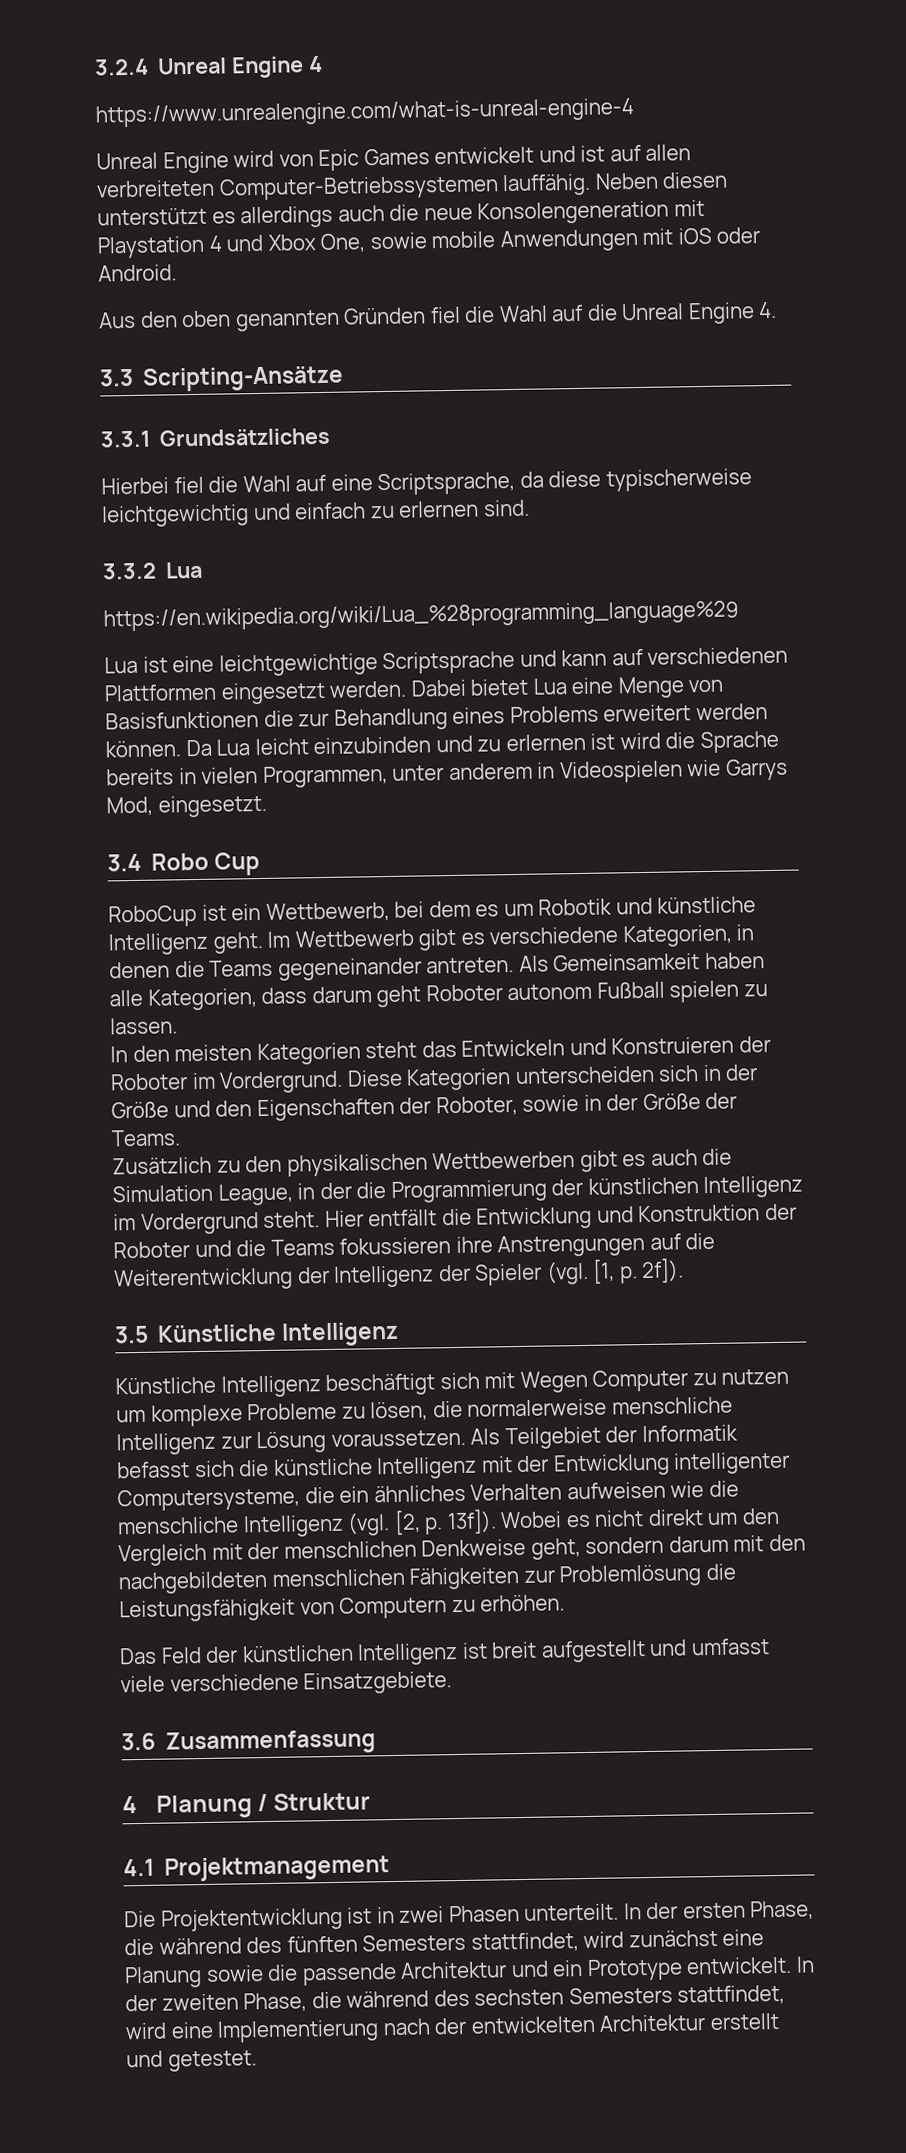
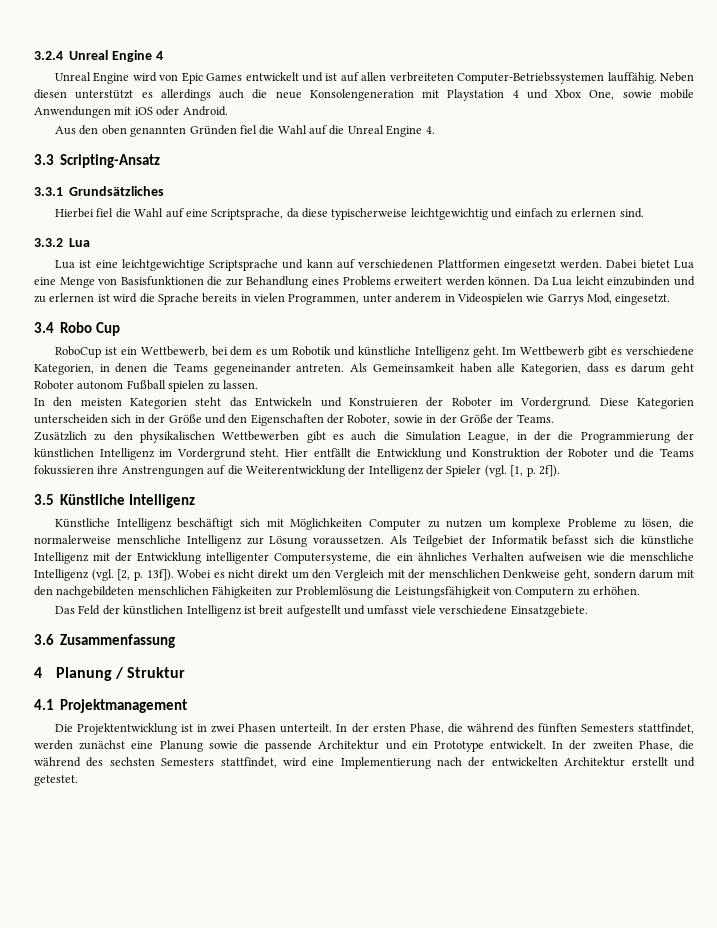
[95,98,634,128] // https://www.unrealengine.com/what-is-unreal-engine-4 -> (163, 55) none
[142,365,345,392] Scripting-Ansätze -> [60,154,161,168] Scripting-Ansatz
[103,600,739,632] // https://en.wikipedia.org/wiki/Lua_%28programming_language%29 -> (91, 242) none
(308, 995) none -> [614,366,626,372] es
[519,1370,588,1393] Wegen -> [290,518,363,530] Möglichkeiten
[583,1931,625,1949] wird -> [34,740,73,750] werden

